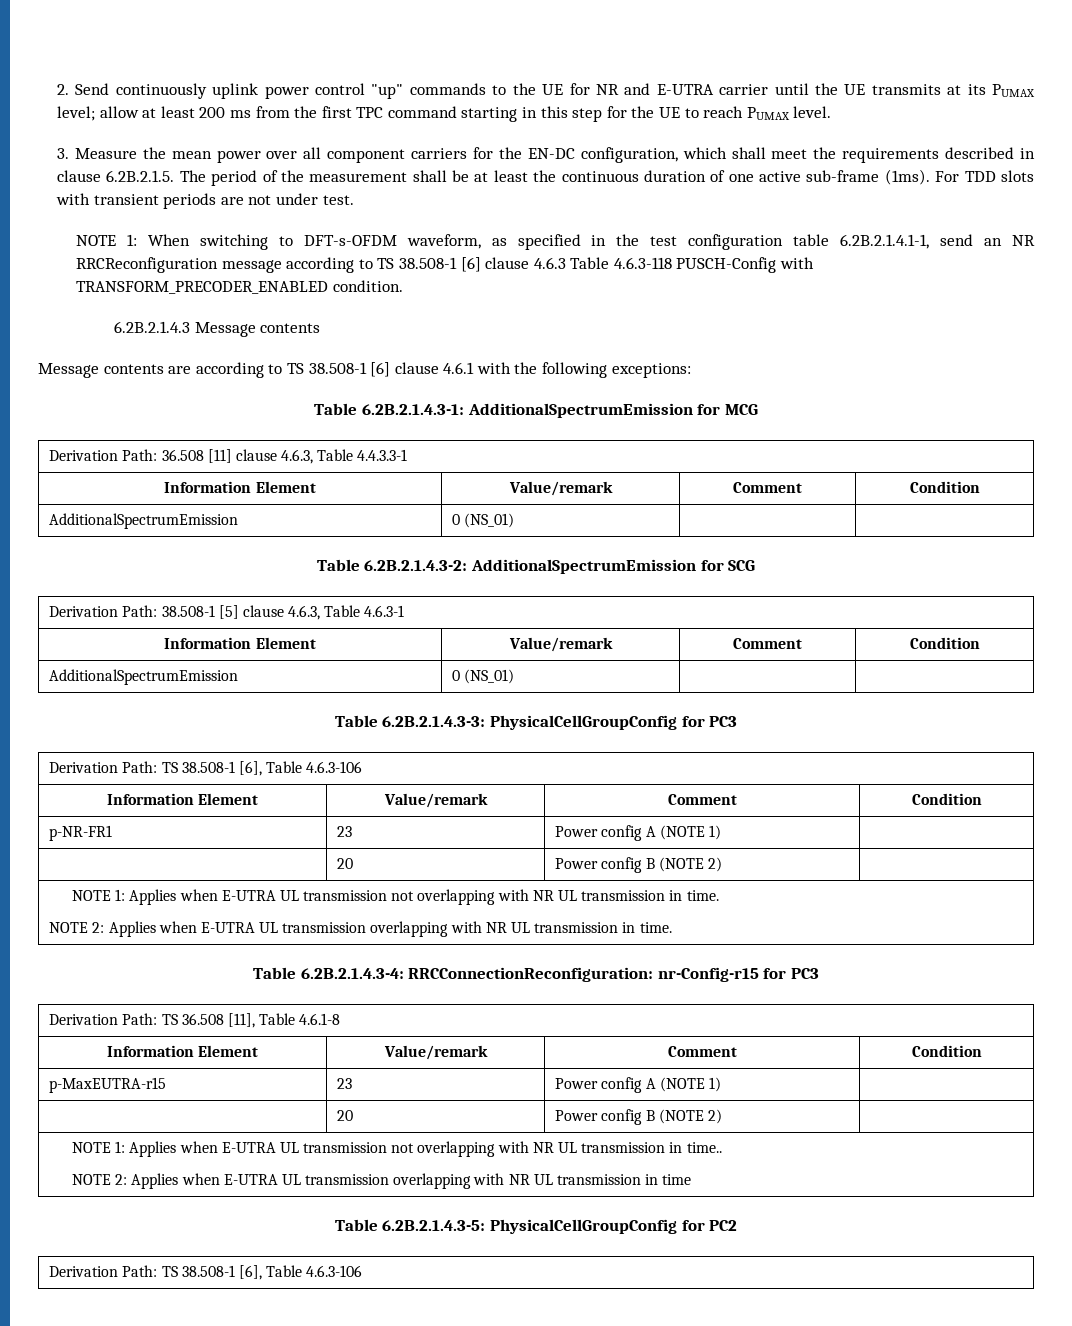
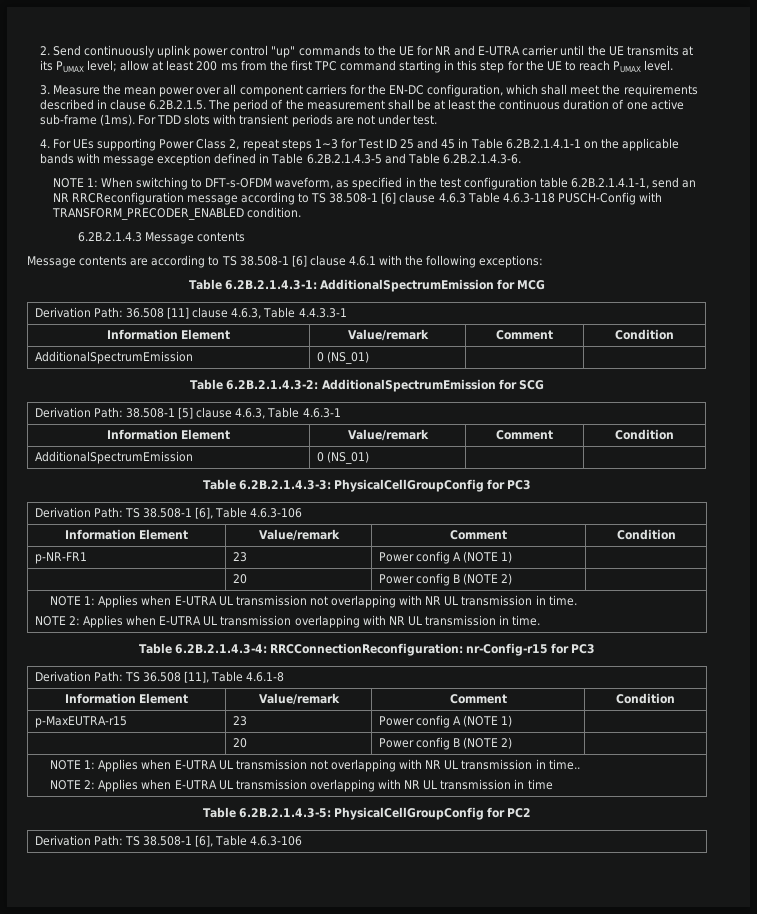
(354, 200) none -> [39,138,679,151] [39,153,521,166] // 4. For UEs supporting Power Class 2, repeat steps 1~3 for Test ID 25 and 45 in Table 6.2B.2.1.4.1-1 on the applicable bands with message exception defined in Table 6.2B.2.1.4.3-5 and Table 6.2B.2.1.4.3-6.

